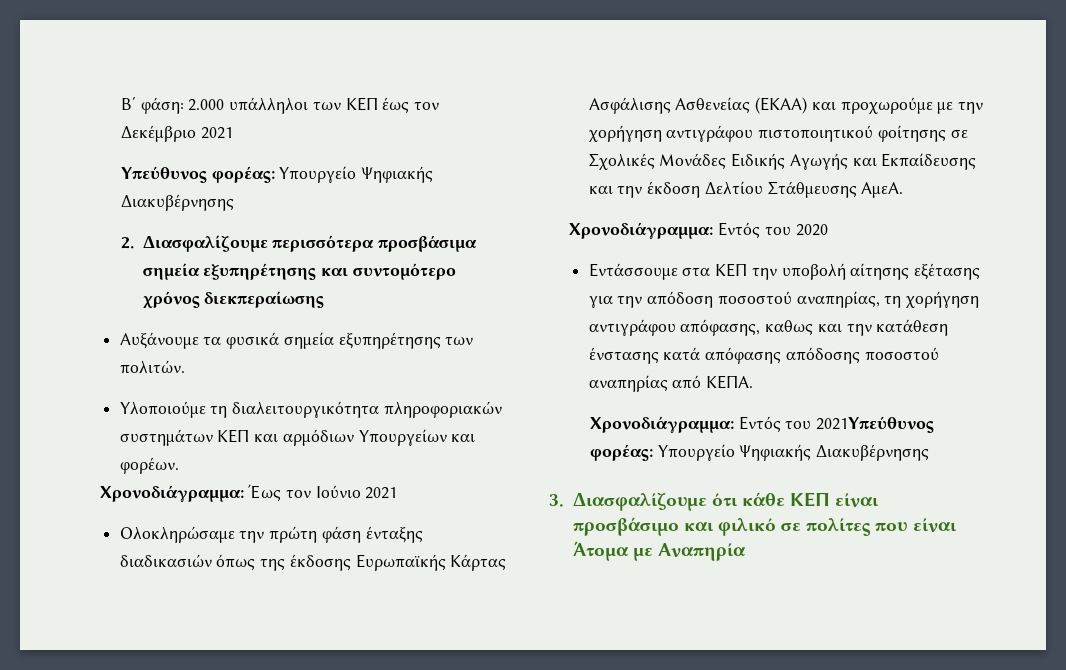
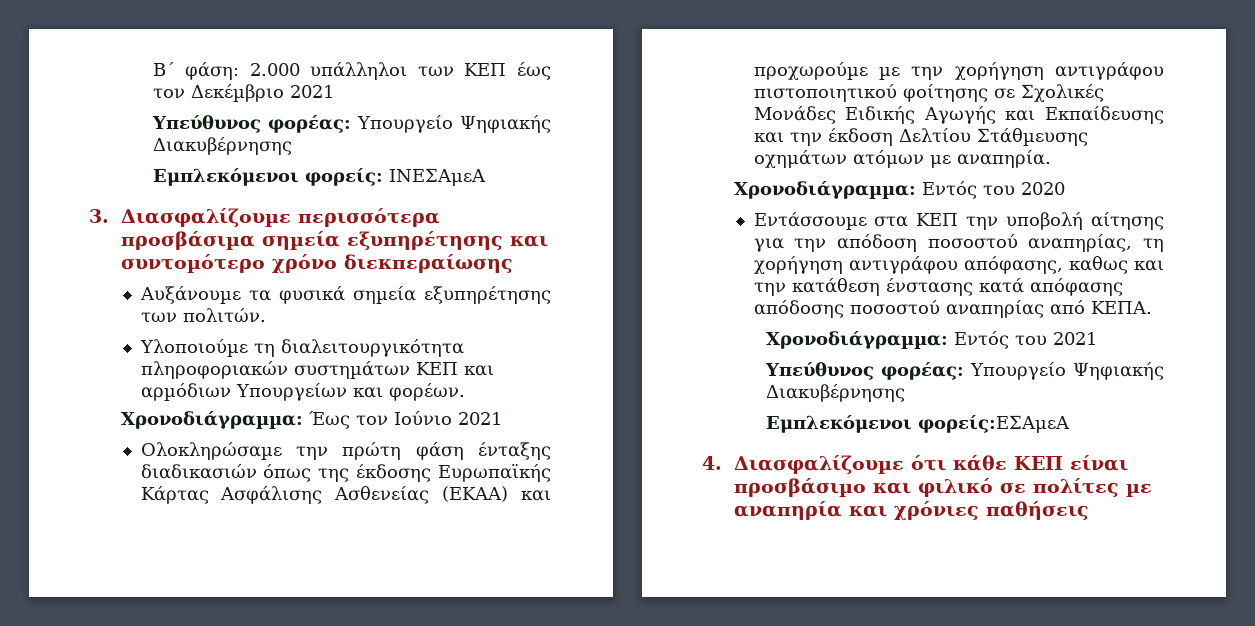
[120,237,134,249] 2. -> [152,168,486,186] [89,209,109,223] Εμπλεκόμενοι φορείς: ΙΝΕΣΑμεΑ // 3.
[142,291,200,309] χρόνος -> [271,254,337,274] χρόνο
[861,182,904,198] ΑµεΑ. -> [753,150,1051,168] οχημάτων ατόμων με αναπηρία.
[914,263,981,280] εξέτασης -> (1164, 221) none
[816,416,935,433] [589,444,930,461] [549,494,564,507] 2021Υπεύθυνος φορέας: Υπουργείο Ψηφιακής Διακυβέρνησης // 3. -> [1052,332,1097,345] [764,362,1164,380] [765,384,905,402] [765,415,1070,433] [702,456,722,470] 2021 // Υπεύθυνος φορέας: Υπουργείο Ψηφιακής Διακυβέρνησης // Εμπλεκόμενοι φορείς:ΕΣΑμεΑ // 4.
[875,518,957,532] [572,541,747,561] που είναι Άτοµα µε Αναπηρία -> [1125,483,1152,497] [733,501,1089,521] µε αναπηρία και χρόνιες παθήσεις

